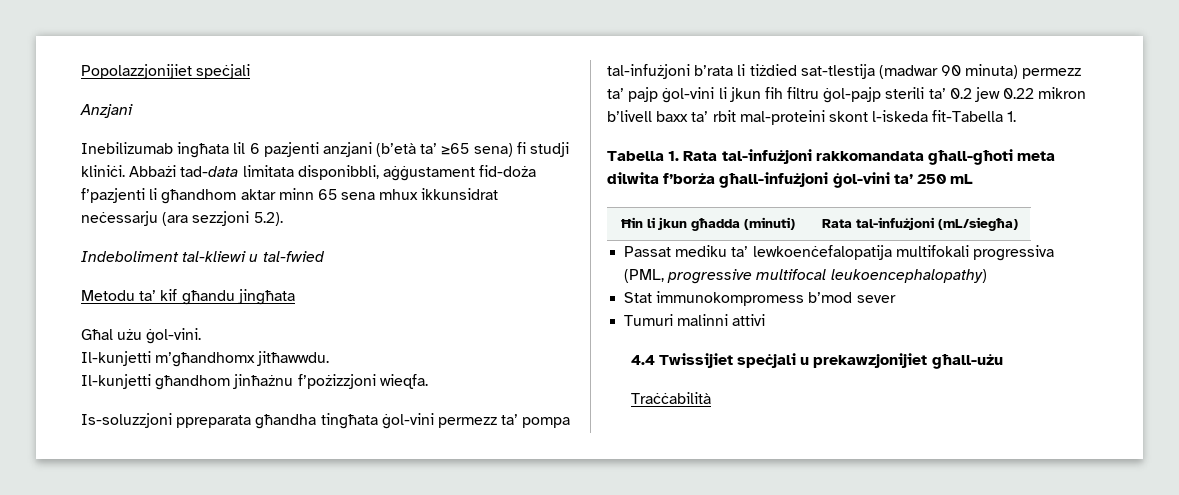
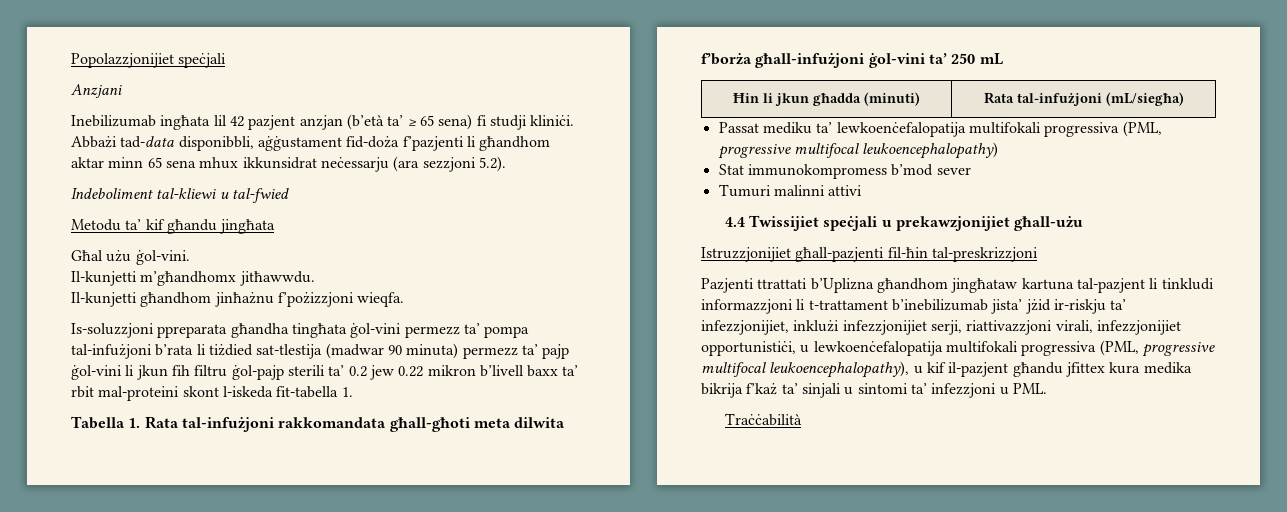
[249,142,470,157] 6 pazjenti anzjani (b’età ta’ ≥65 -> [229,114,434,130] 42 pazjent anzjan (b’età ta’ ≥ 65
[242,165,294,177] limitata -> (175, 142) none
[932,110,1004,122] fit-Tabella -> [276,386,339,398] fit-tabella
(1003, 361) none -> [701,247,1038,262] [701,278,1214,293] [701,299,1127,314] [701,320,1181,335] [701,340,1215,357] [701,361,1192,378] [701,383,1047,398] // Istruzzjonijiet għall-pazjenti fil-ħin tal-preskrizzjoni // Pazjenti ttrattati b’Uplizna għandhom jingħataw kartuna tal-pazjent li tinkludi informazzjoni li t-trattament b’inebilizumab jista’ jżid ir-riskju ta’ infezzjonijiet, inklużi infezzjonijiet serji, riattivazzjoni virali, infezzjonijiet opportunistiċi, u lewkoenċefalopatija multifokali progressiva (PML, progressive multifocal leukoencephalopathy), u kif il-pazjent għandu jfittex kura medika bikrija f’każ ta’ sinjali u sintomi ta’ infezzjoni u PML.

